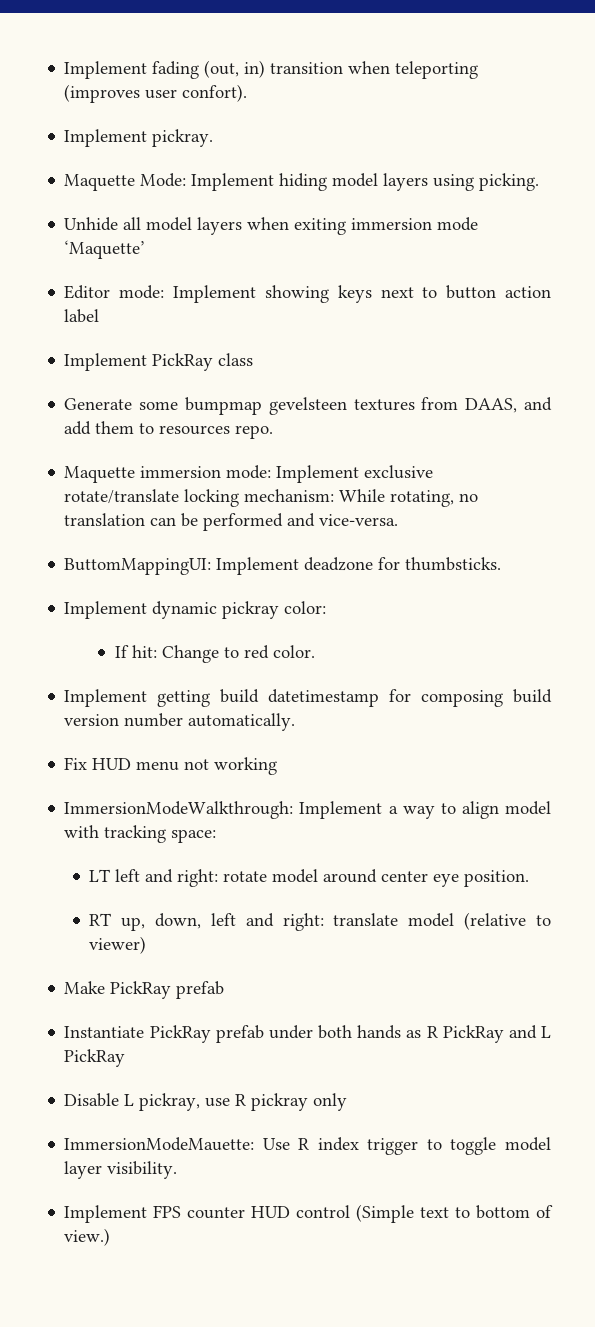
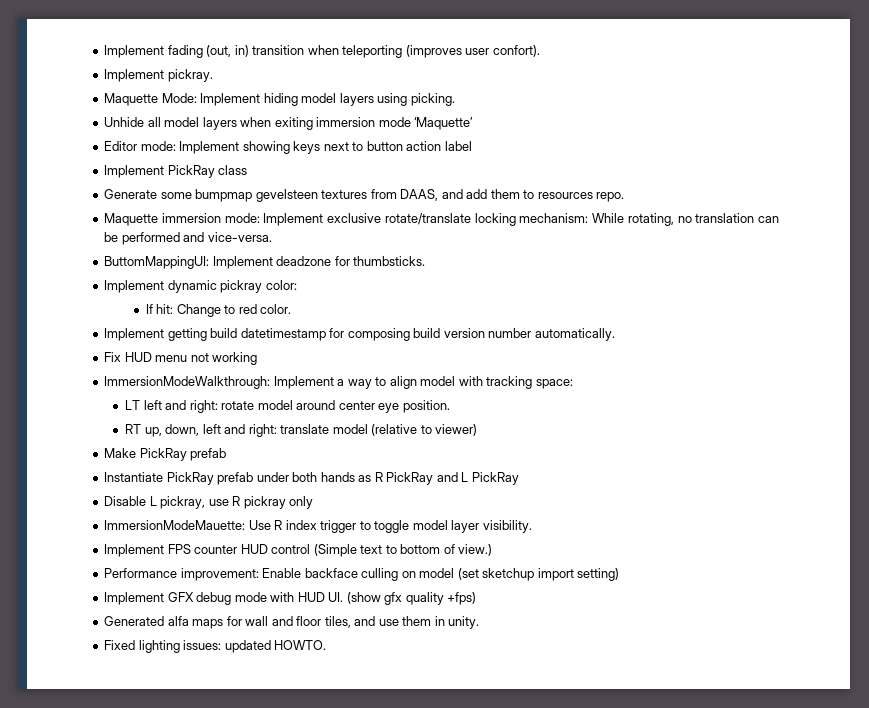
(111, 1237) none -> [104,568,620,581] [104,592,477,605] [104,616,480,629] [104,640,327,653] // Performance improvement: Enable backface culling on model (set sketchup import setting) // Implement GFX debug mode with HUD UI. (show gfx quality +fps) // Generated alfa maps for wall and floor tiles, and use them in unity. // Fixed lighting issues: updated HOWTO.

